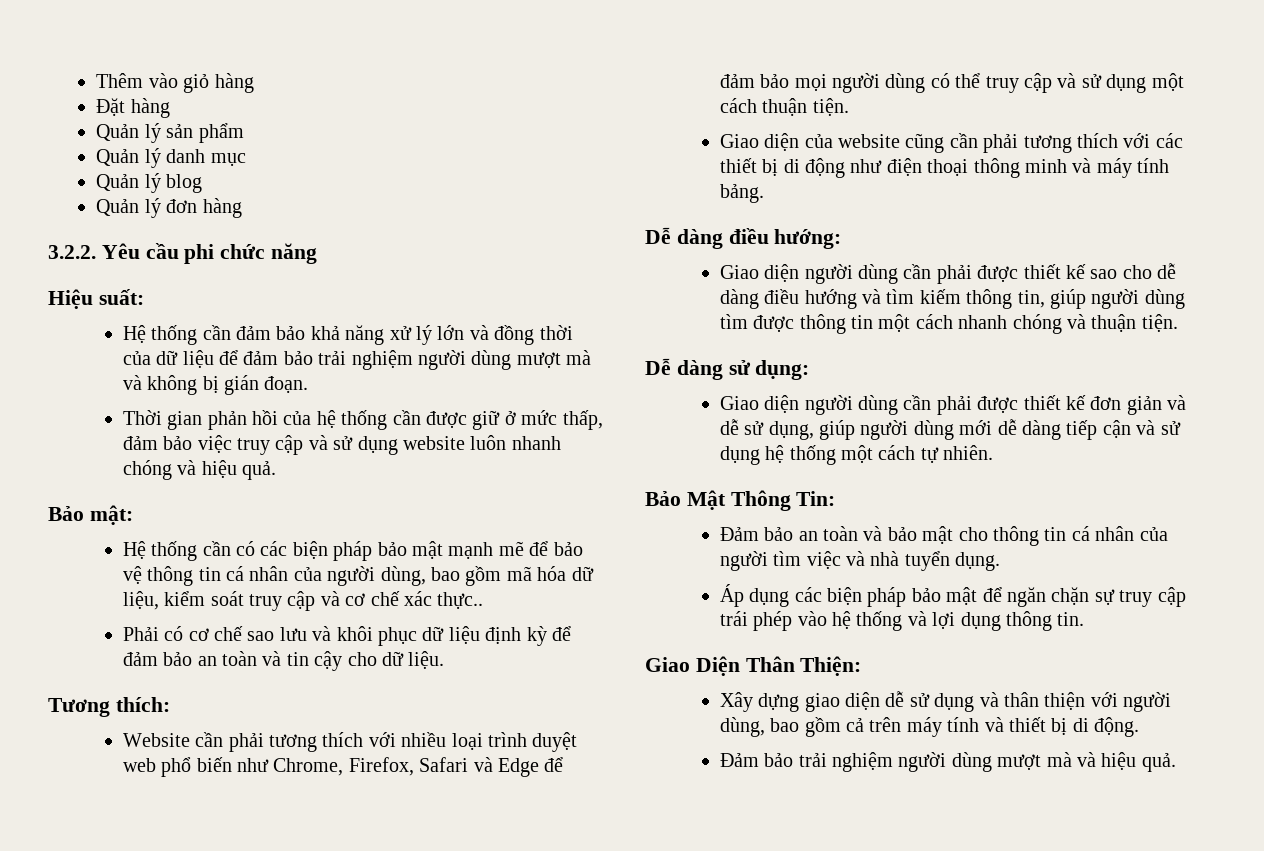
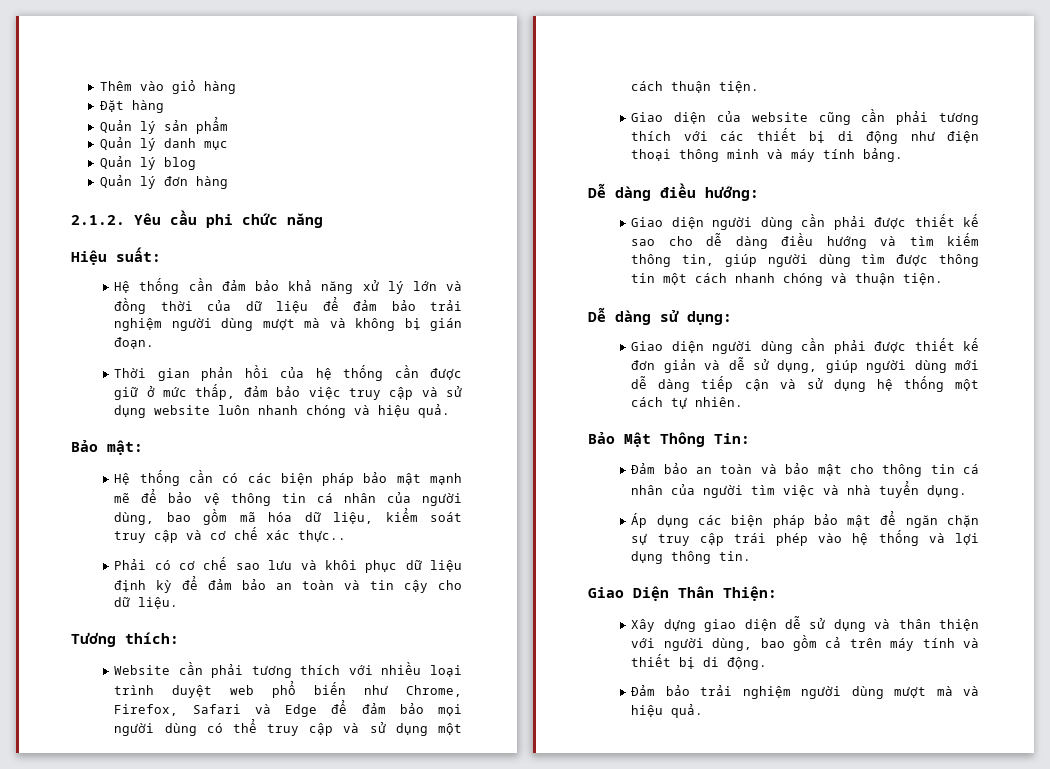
[48,245,96,259] 3.2.2. -> [71,215,125,225] 2.1.2.

